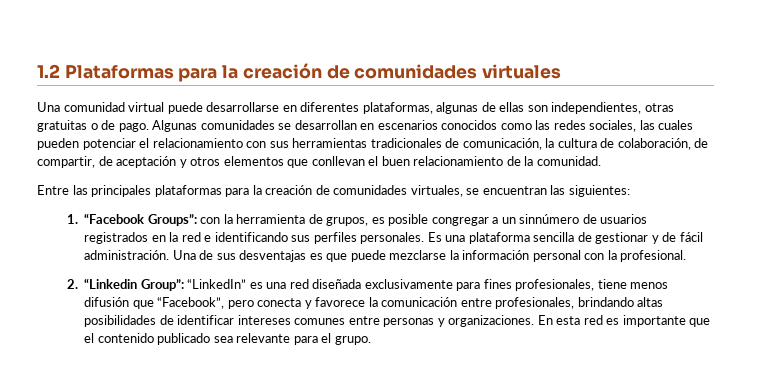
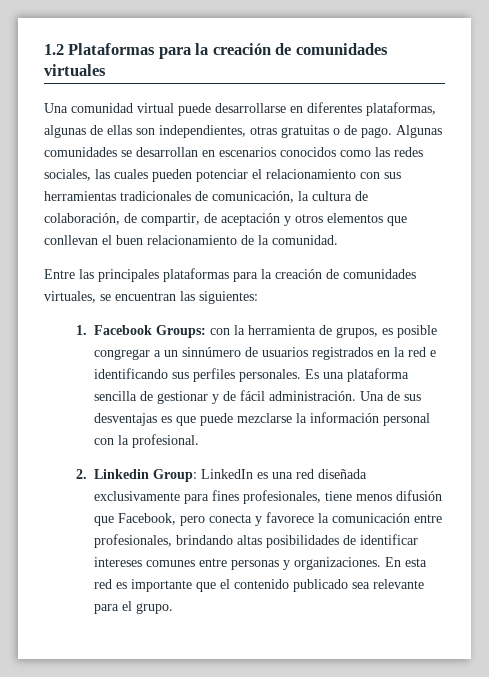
[84,213,197,226] “Facebook Groups”: -> [93,325,206,338] Facebook Groups:
[84,278,247,291] “Linkedin Group”: “LinkedIn” -> [93,469,253,482] Linkedin Group: LinkedIn
[157,297,225,309] “Facebook”, -> [117,513,176,525] Facebook,

